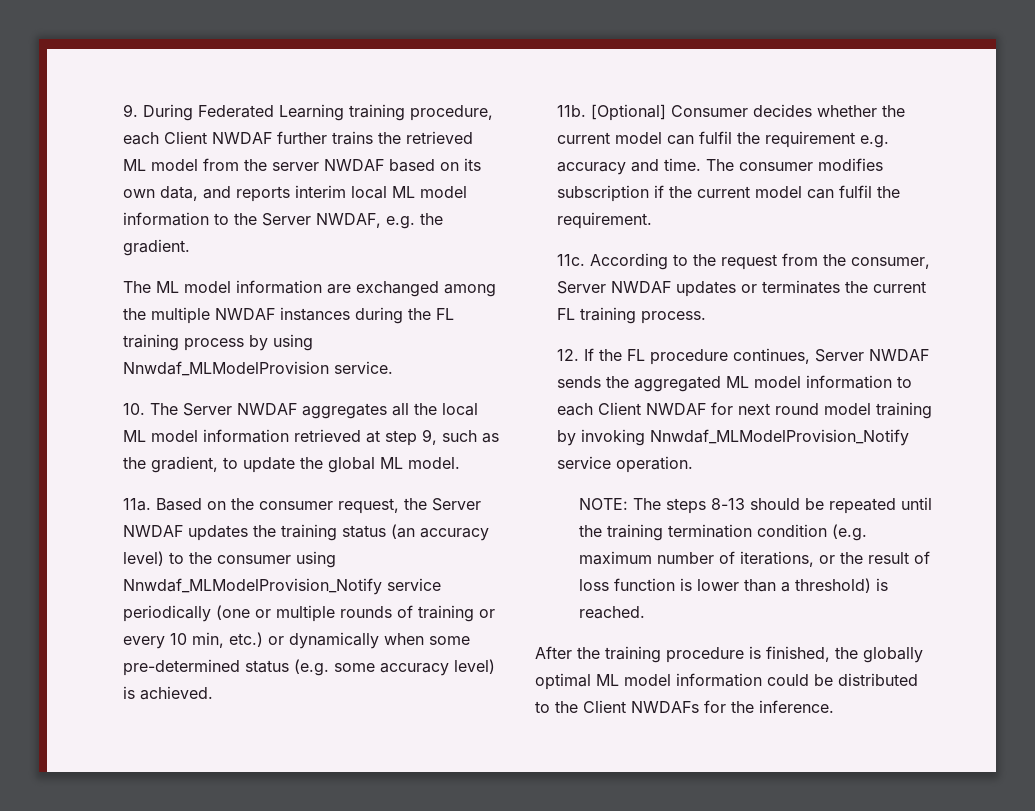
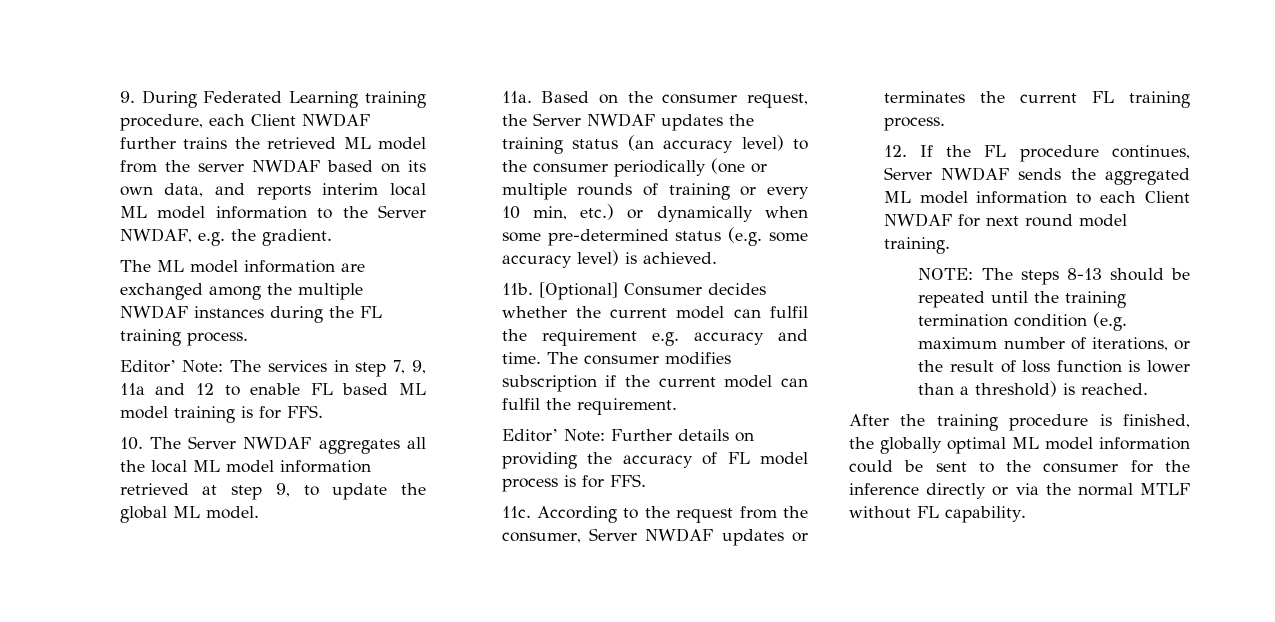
[184,334,314,351] [123,361,394,376] process by using Nnwdaf_MLModelProvision service. -> [186,332,248,346] [119,360,426,377] [119,383,426,396] [119,405,323,423] process. // Editor’ Note: The services in step 7, 9, 11a and 12 to enable FL based ML model training is for FFS.
[442,430,500,443] [123,456,219,473] such as the gradient, -> (290, 490) none
[296,551,337,568] [123,578,442,595] using Nnwdaf_MLModelProvision_Notify service -> (608, 168) none
(653, 220) none -> [501,429,754,442] [501,452,808,469] [501,474,646,492] // Editor’ Note: Further details on providing the accuracy of FL model process is for FFS.
[876,402,933,419] [557,429,910,446] [557,456,694,473] training by invoking Nnwdaf_MLModelProvision_Notify service operation. -> [883,237,950,254] training.
[838,673,918,686] [535,700,834,713] distributed to the Client NWDAFs for the inference. -> [935,460,1190,473] [849,483,1190,499] [849,506,1026,523] sent to the consumer for the inference directly or via the normal MTLF without FL capability.

